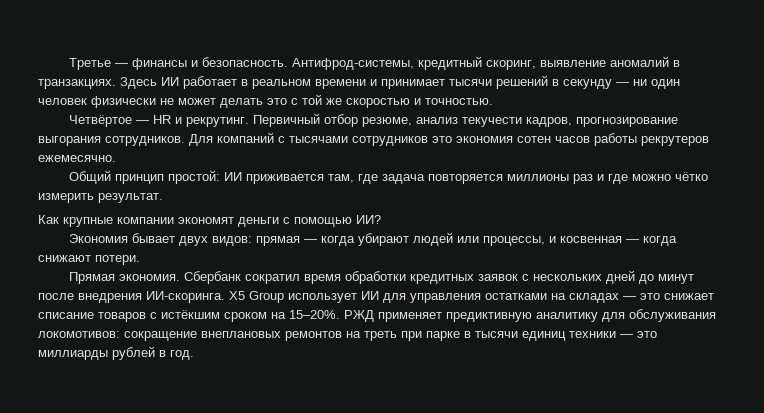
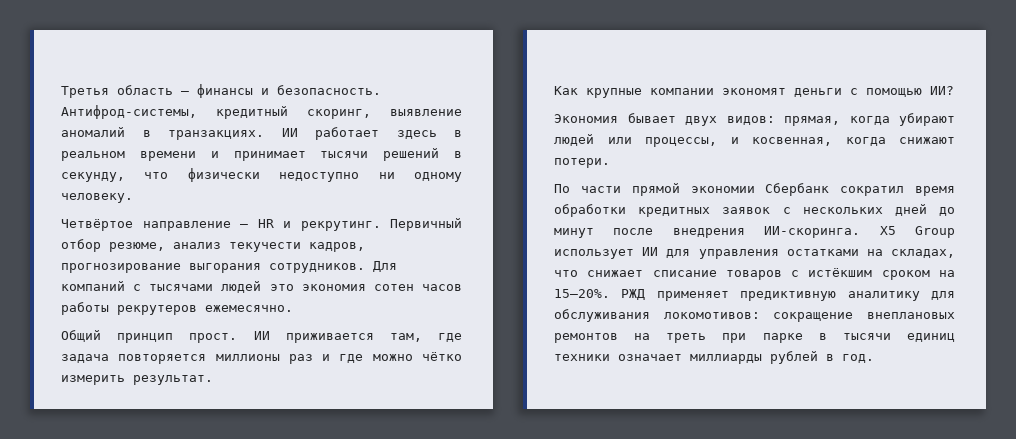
[69,58,112,70] Третье -> [61,85,173,98] Третья область
[120,77,157,89] Здесь -> (264, 135) none
(237, 82) none -> [396,130,437,139] здесь
[563,79,680,89] [38,94,493,108] секунду — ни один человек физически не может делать это с той же скоростью и точностью. -> [61,168,462,182] [61,193,133,203] секунду, что физически недоступно ни одному человеку.
(133, 121) none -> [142,221,231,231] направление
[352,136,428,146] сотрудников -> [221,281,262,293] людей
[168,170,221,184] простой: -> [189,333,238,343] прост.
[256,236,318,246] прямая — -> [784,116,840,126] прямая,
[560,236,640,243] косвенная — -> [752,137,832,146] косвенная,
[69,272,181,284] Прямая экономия. -> [554,183,755,196] По части прямой экономии
[569,293,660,303] складах — это -> [891,249,955,258] [554,270,578,277] складах, что
[620,331,657,338] — это -> [618,354,682,361] означает

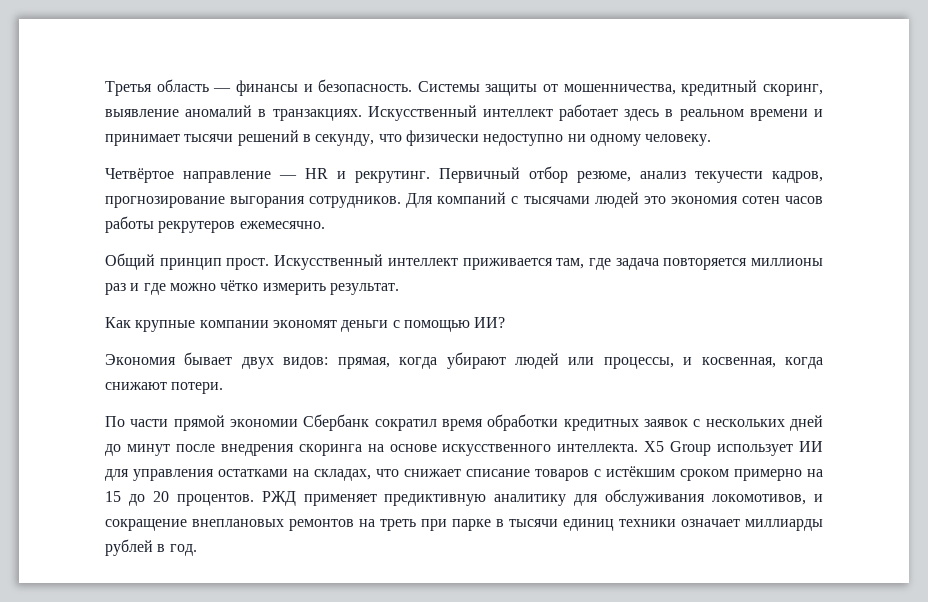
[61,105,197,119] Антифрод-системы, -> [417,81,676,96] Системы защиты от мошенничества,
[281,128,298,137] ИИ -> [367,105,553,121] Искусственный интеллект
[253,331,270,340] ИИ -> [274,254,458,270] Искусственный интеллект
[764,226,861,238] ИИ-скоринга. -> [298,444,639,456] скоринга на основе искусственного интеллекта.
[939,270,955,277] [554,289,610,298] на 15–20%. -> [734,469,823,481] [105,491,254,506] примерно на 15 до 20 процентов.
[663,312,760,319] локомотивов: -> [712,494,823,505] локомотивов, и

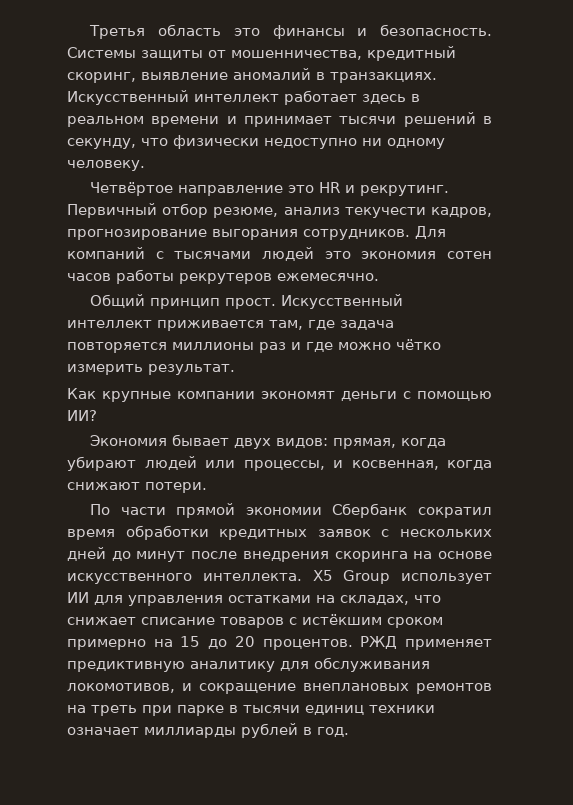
[213,88,232,92] — -> [233,28,260,36] это
[279,175,297,179] — -> [288,185,315,193] это

